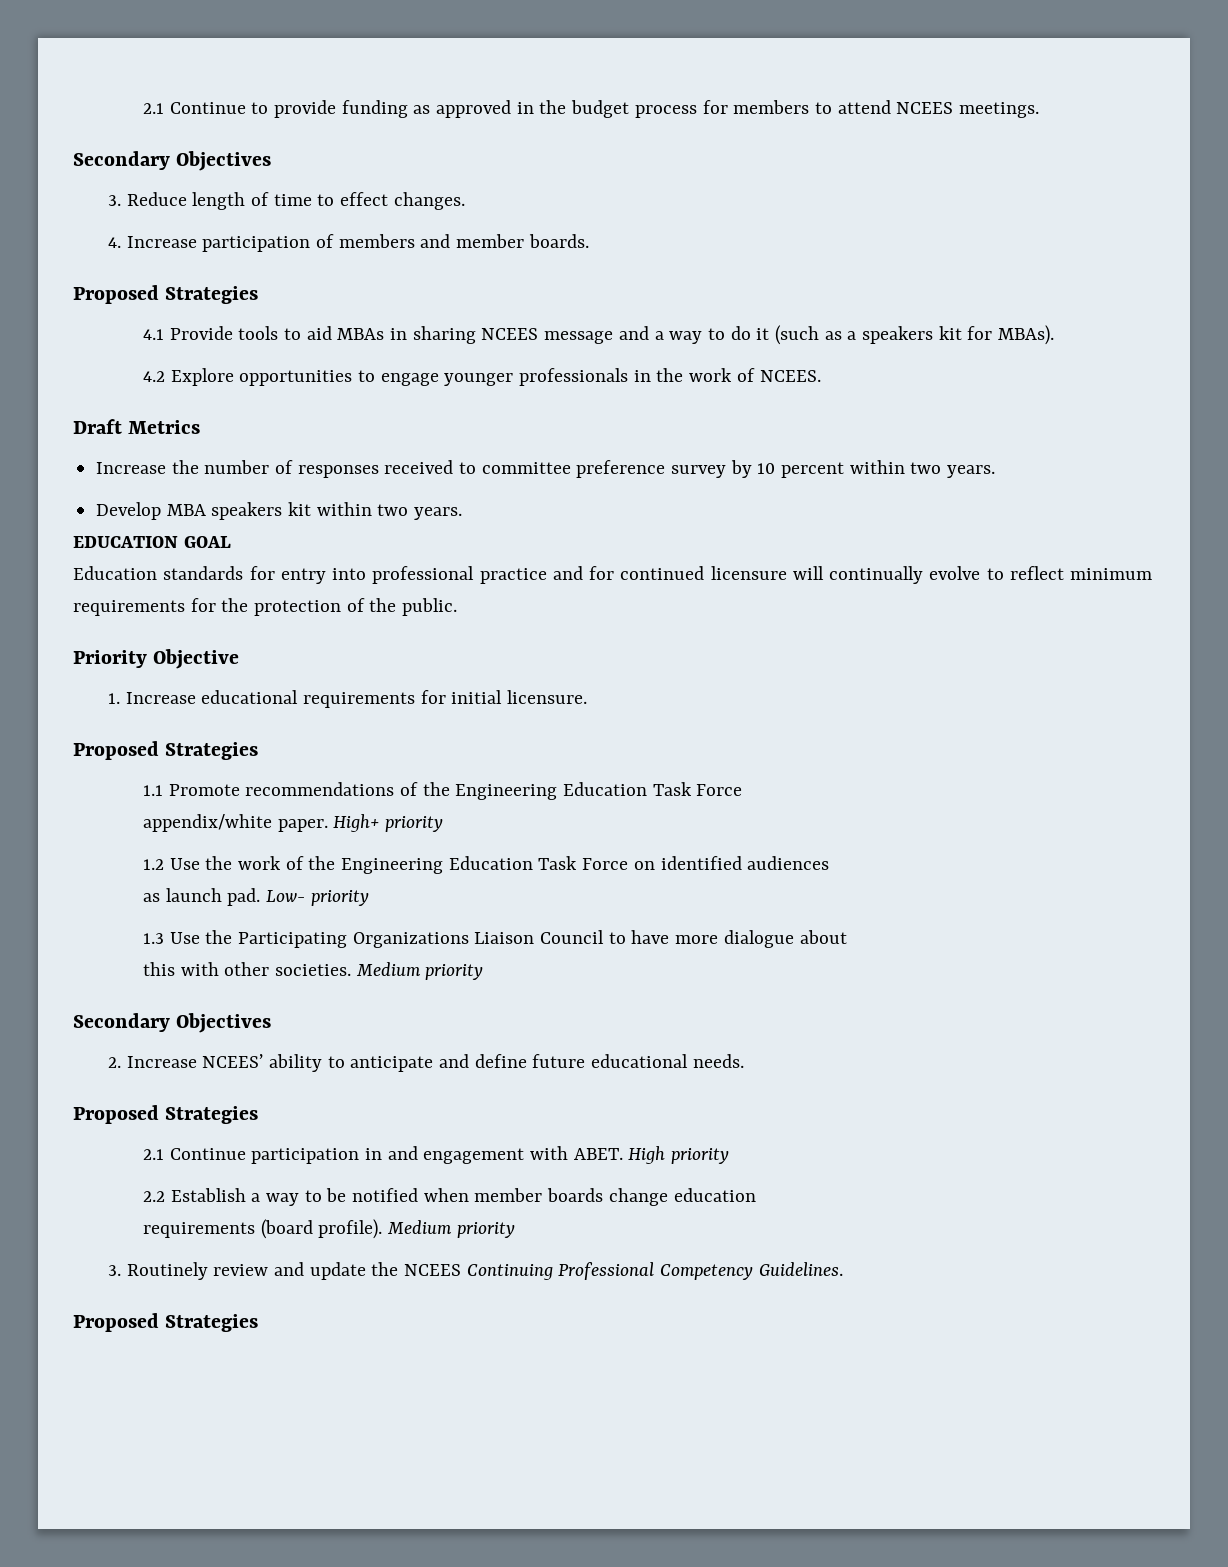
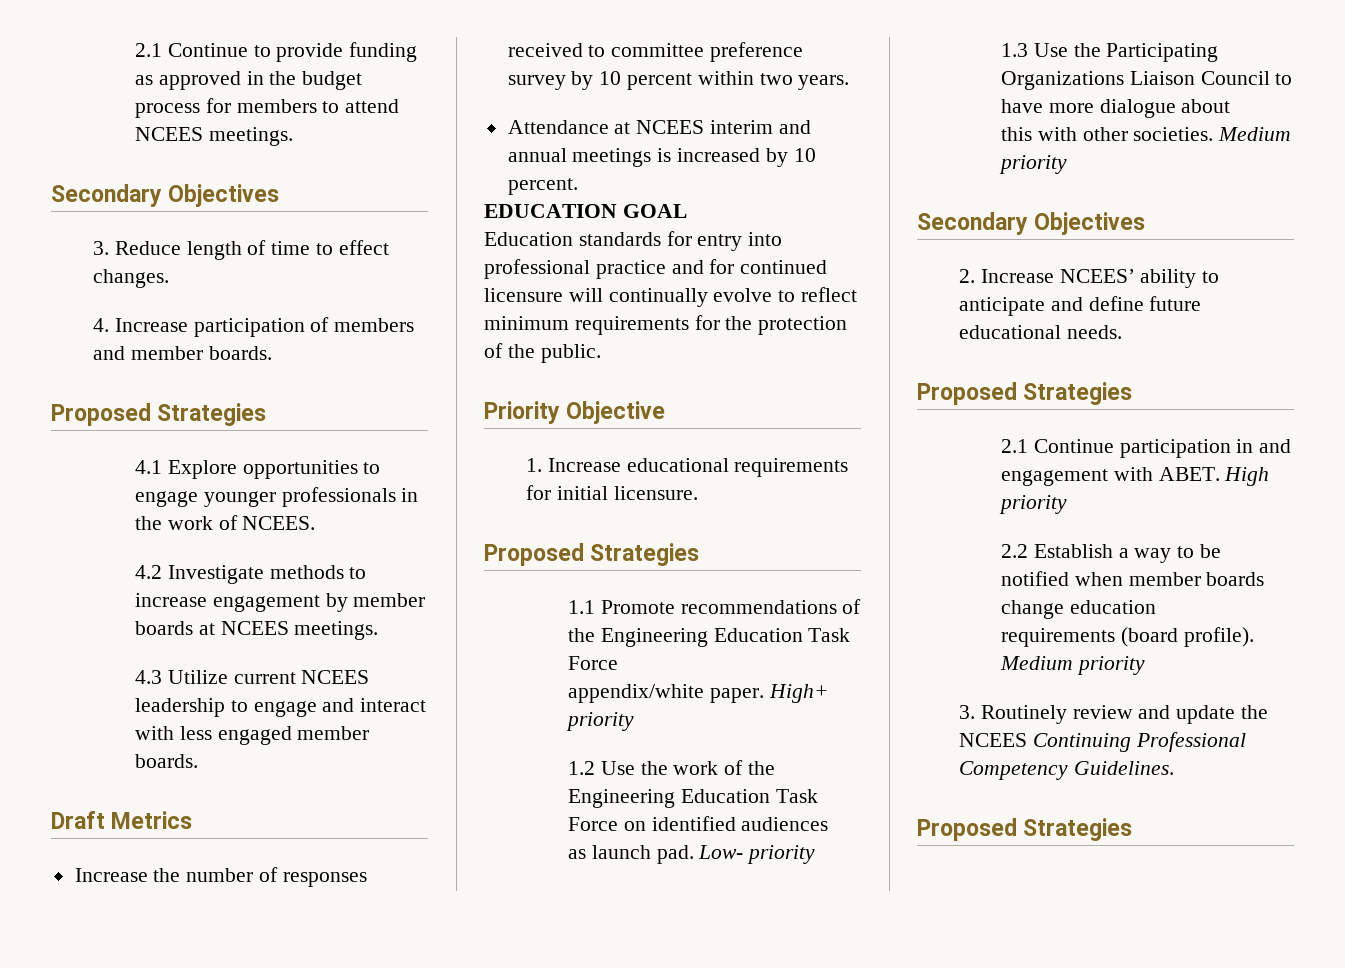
[169,325,1054,345] [143,371,166,382] Provide tools to aid MBAs in sharing NCEES message and a way to do it (such as a speakers kit for MBAs). // 4.2 -> (162, 467) none
(821, 376) none -> [134,565,367,584] [134,593,426,612] [134,621,379,640] [134,670,370,684] [134,698,427,717] [134,726,370,745] [134,754,198,768] // 4.2 Investigate methods to increase engagement by member boards at NCEES meetings. // 4.3 Utilize current NCEES leadership to engage and interact with less engaged member boards.
[96,502,463,520] Develop MBA speakers kit within two years. -> [507,120,811,134] [507,148,816,167] [507,178,578,195] Attendance at NCEES interim and annual meetings is increased by 10 percent.

